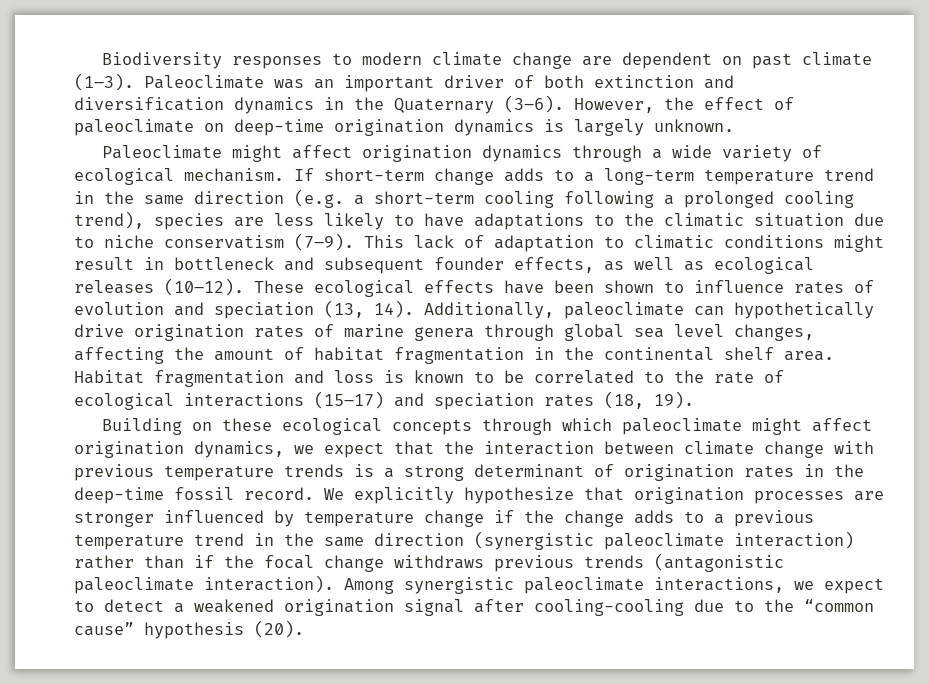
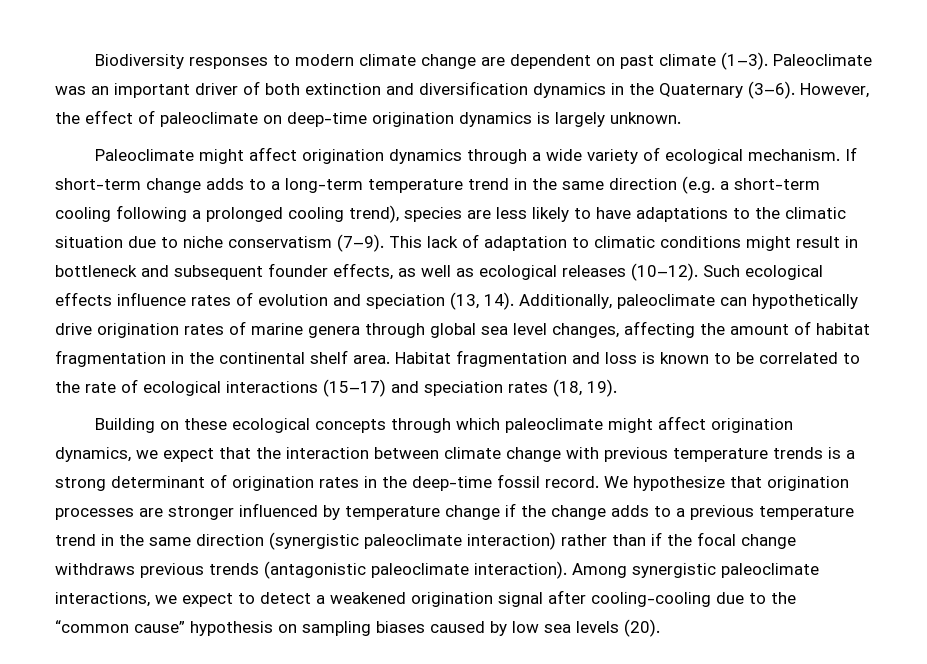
[254,280,304,293] These -> [703,265,740,277] Such
[504,280,684,294] have been shown to -> (112, 299) none
[354,487,454,504] explicitly -> (628, 482) none
(244, 630) none -> [278,621,619,636] on sampling biases caused by low sea levels

